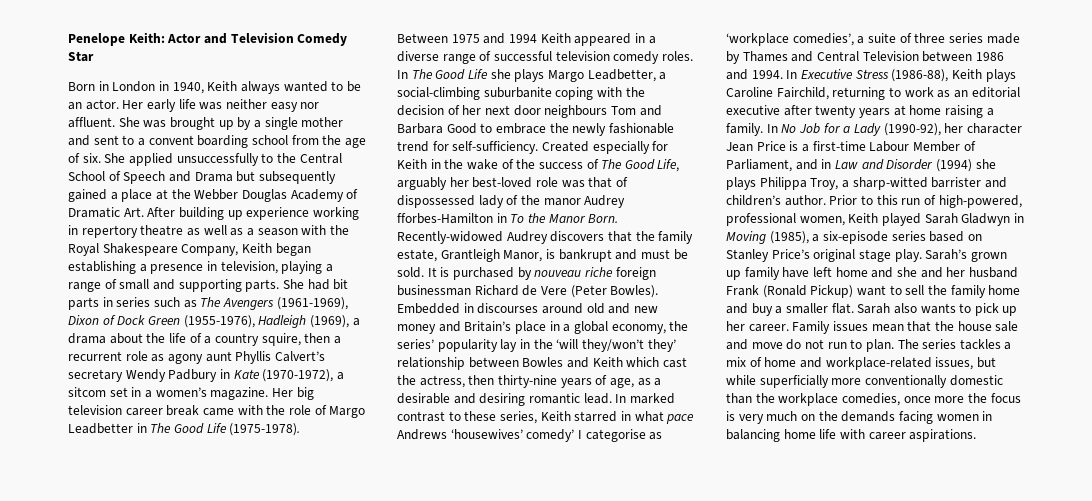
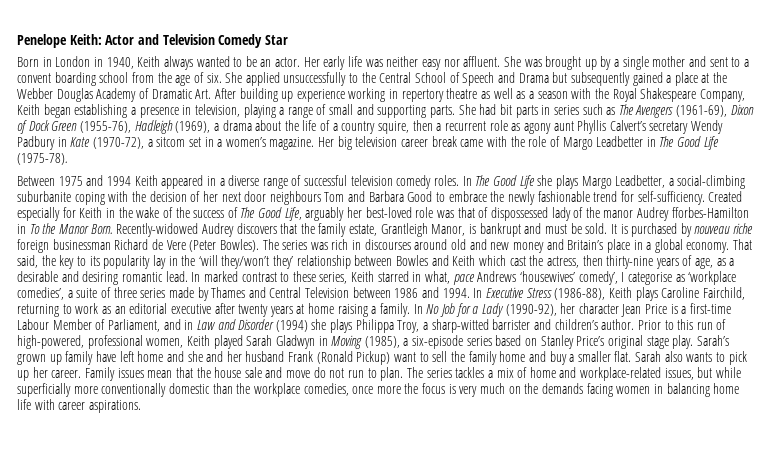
[276,297,348,310] (1961-1969), -> [676,105,728,117] (1961-69),
[183,315,255,328] (1955-1976), -> [79,121,131,133] (1955-76),
[262,369,334,382] (1970-1972), -> [92,137,144,149] (1970-72),
[229,423,301,436] (1975-1978). -> [17,153,68,165] (1975-78).
[397,303,460,314] Embedded -> [262,239,349,250] The series was rich
[611,321,689,334] [397,339,434,349] economy, the series’ -> [686,239,753,253] [17,255,100,269] economy. That said, the key to its
[634,411,664,422] what -> [425,271,451,284] what,
[526,429,575,442] comedy’ -> [578,271,618,285] comedy’,

